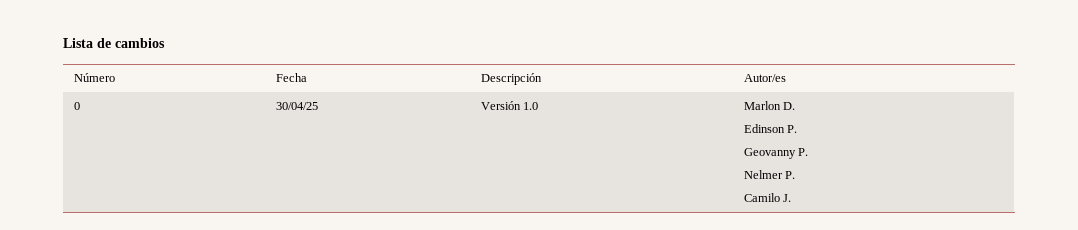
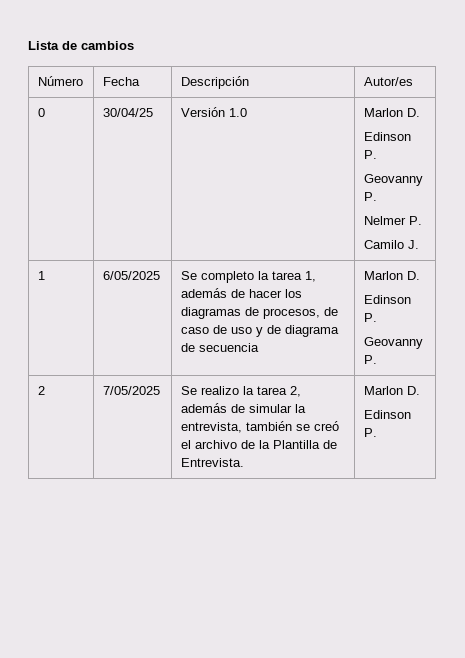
(791, 198) none -> [37,271,45,280] [102,271,160,280] [180,271,316,283] [180,288,302,298] [180,307,338,319] [180,325,339,337] [180,343,259,352] [363,271,420,280] [363,295,411,304] [363,313,377,322] [363,337,423,349] [363,355,377,364] [37,386,45,395] [102,386,160,395] [180,386,301,397] [180,403,306,413] [180,421,339,433] [180,440,337,449] [180,458,244,467] [363,386,420,395] [363,410,411,419] [363,428,377,437] // 1 | 6/05/2025 | Se completo la tarea 1, además de hacer los diagramas de procesos, de caso de uso y de diagrama de secuencia | Marlon D. // Edinson P. // Geovanny P. // 2 | 7/05/2025 | Se realizo la tarea 2, además de simular la entrevista, también se creó el archivo de la Plantilla de Entrevista. | Marlon D. // Edinson P.

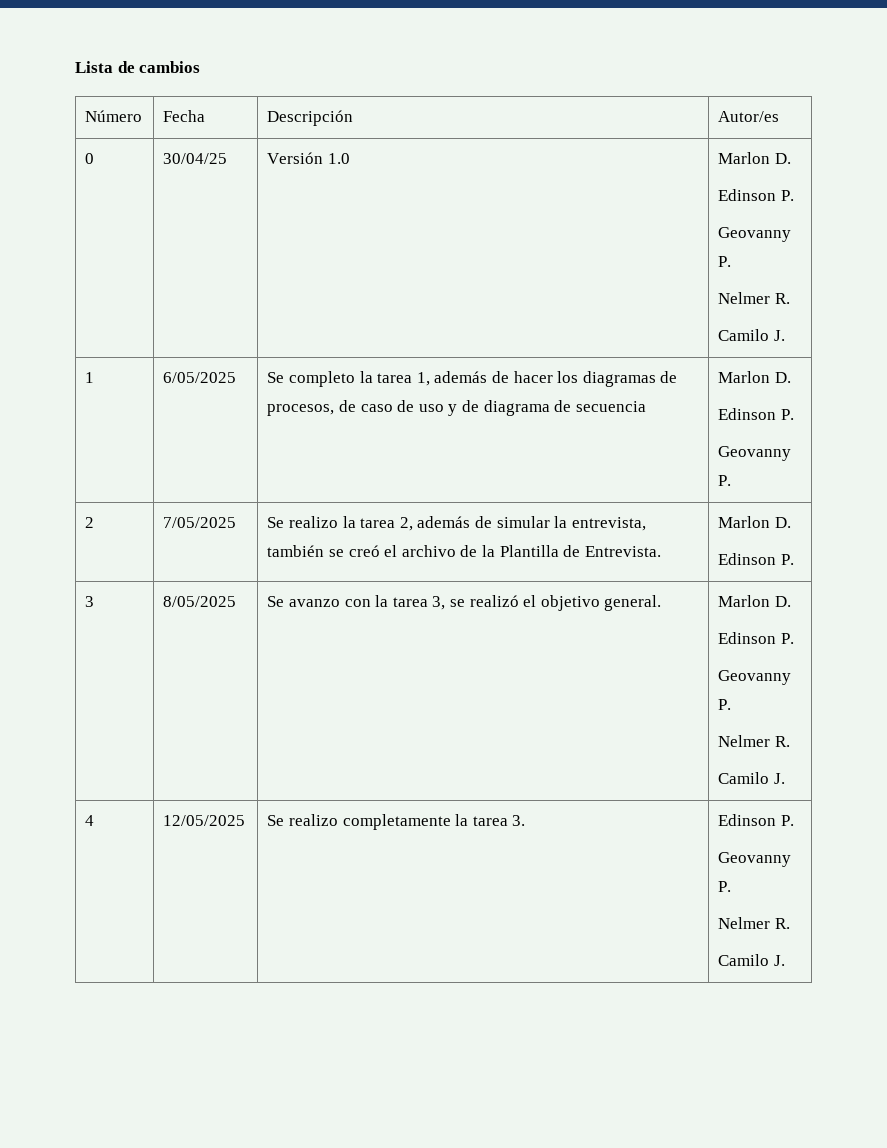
[408,216,422,225] P. -> [775,293,791,304] R.
(377, 432) none -> [85,596,95,607] [163,596,237,607] [267,595,662,611] [718,595,792,607] [718,632,795,644] [718,670,792,685] [718,699,732,710] [718,735,791,747] [718,772,786,784] [85,815,95,826] [163,815,246,826] [267,814,526,830] [718,814,795,826] [718,852,792,867] [718,881,732,892] [718,917,791,929] [718,954,786,966] // 3 | 8/05/2025 | Se avanzo con la tarea 3, se realizó el objetivo general. | Marlon D. // Edinson P. // Geovanny P. // Nelmer R. // Camilo J. // 4 | 12/05/2025 | Se realizo completamente la tarea 3. | Edinson P. // Geovanny P. // Nelmer R. // Camilo J.

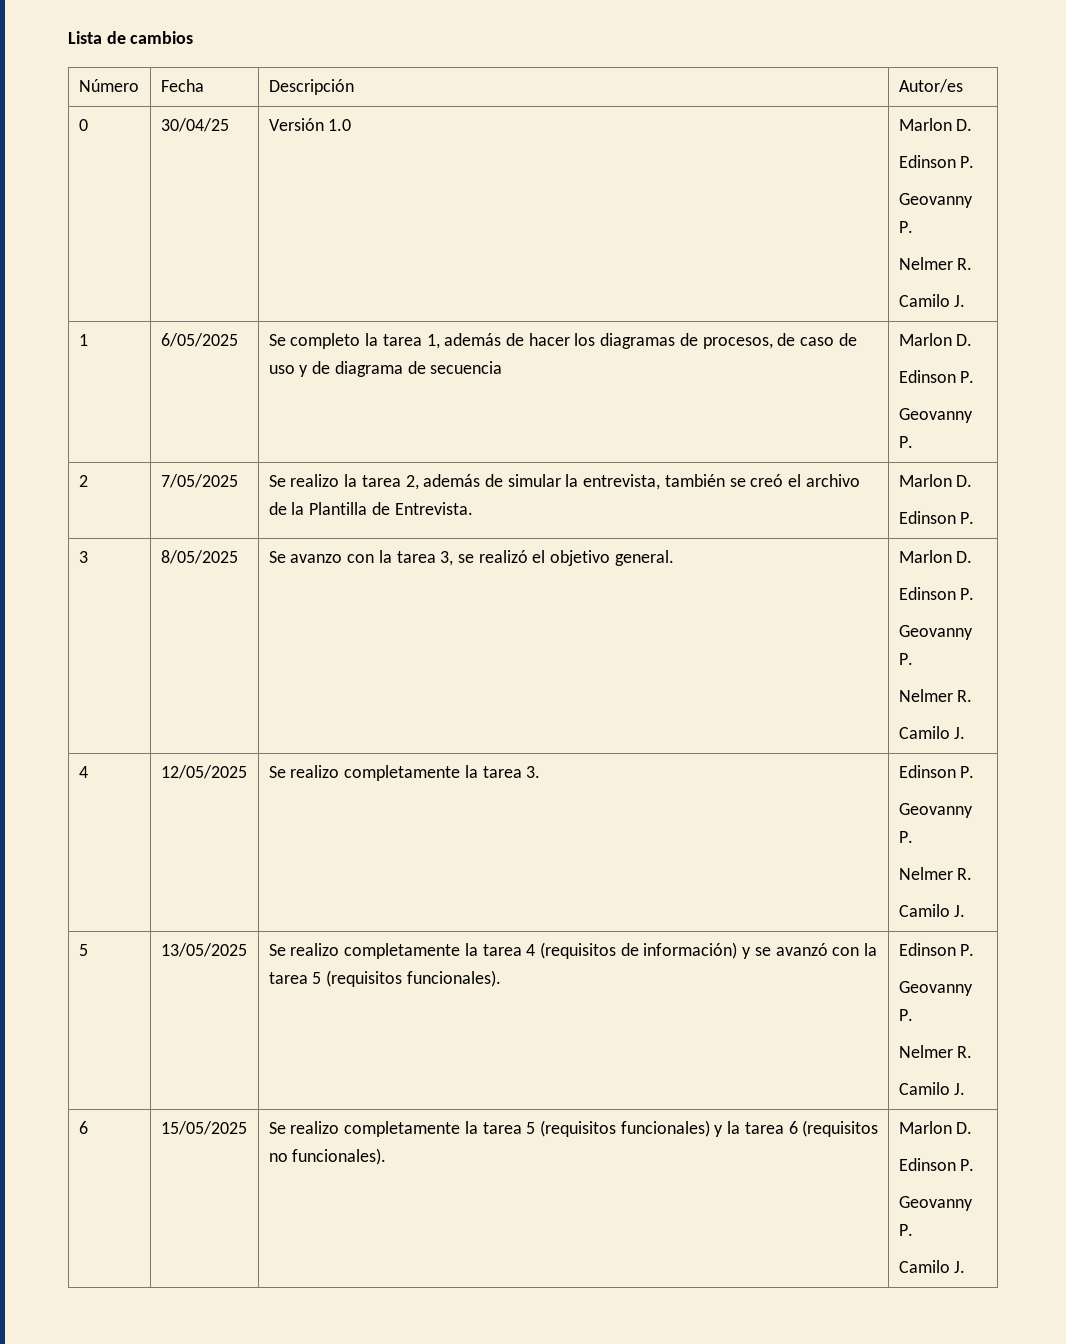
(786, 960) none -> [78,944,88,956] [160,943,247,957] [268,942,878,959] [268,970,501,987] [898,943,975,956] [898,981,973,996] [898,1009,913,1021] [898,1045,973,1058] [898,1082,966,1095] [78,1121,88,1134] [160,1121,247,1135] [268,1120,879,1137] [268,1148,387,1165] [898,1121,973,1134] [898,1158,975,1171] [898,1196,973,1211] [898,1224,913,1236] [898,1260,966,1273] // 5 | 13/05/2025 | Se realizo completamente la tarea 4 (requisitos de información) y se avanzó con la tarea 5 (requisitos funcionales). | Edinson P. // Geovanny P. // Nelmer R. // Camilo J. // 6 | 15/05/2025 | Se realizo completamente la tarea 5 (requisitos funcionales) y la tarea 6 (requisitos no funcionales). | Marlon D. // Edinson P. // Geovanny P. // Camilo J.

